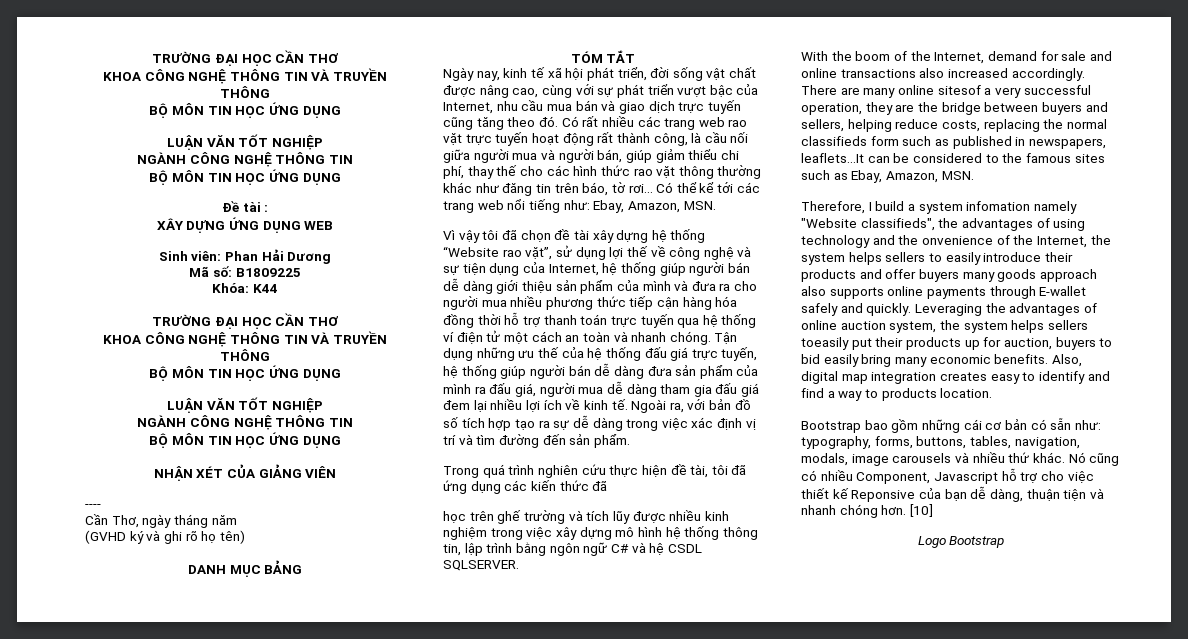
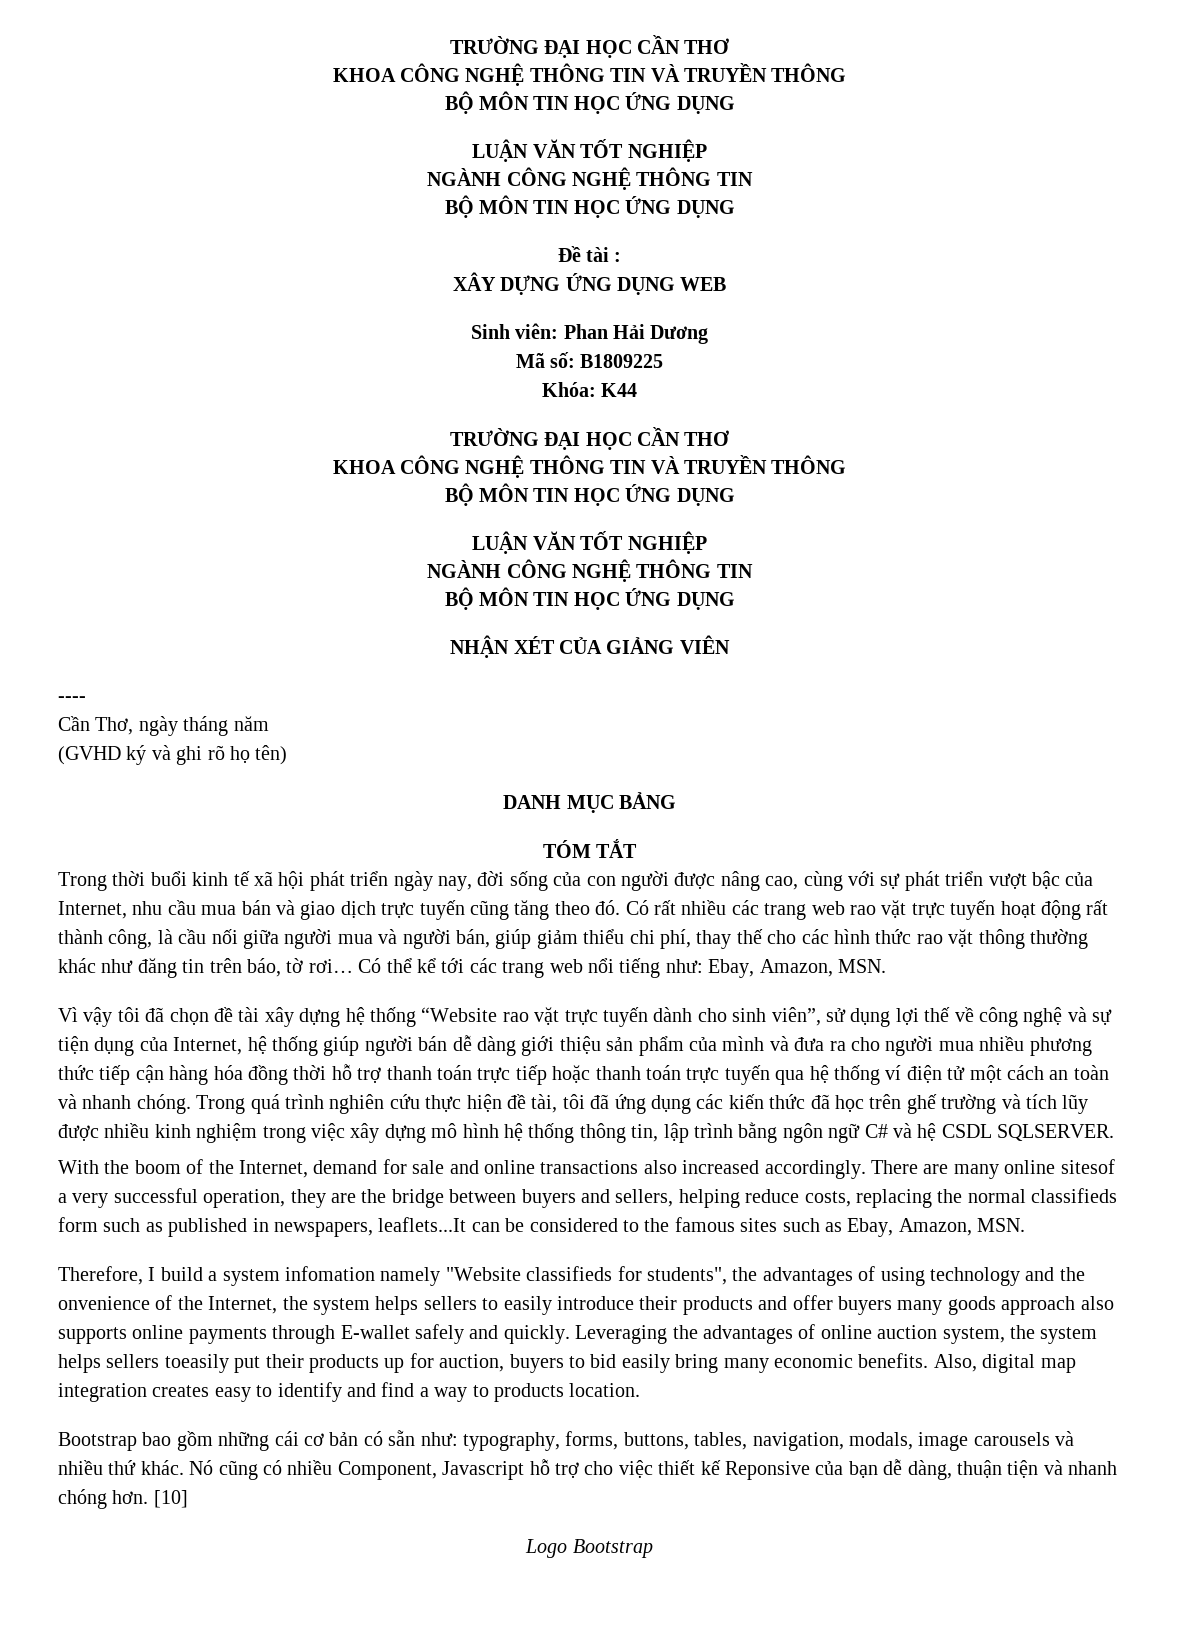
[443,67,500,81] Ngày nay, -> [58,871,187,891] Trong thời buổi
[617,66,757,81] triển, đời sống vật chất -> [350,871,669,891] triển ngày nay, đời sống của con người
[525,247,553,260] vặt”, -> [534,1007,821,1027] vặt trực tuyến dành cho sinh viên”,
(637, 321) none -> [515,1065,720,1085] tiếp hoặc thanh toán trực
[714,332,738,344] [443,347,758,361] [443,363,759,379] [443,381,760,397] [443,399,751,413] [443,415,756,431] [443,433,630,448] Tận dụng những ưu thế của hệ thống đấu giá trực tuyến, hệ thống giúp người bán dễ dàng đưa sản phẩm của mình ra đấu giá, người mua dễ dàng tham gia đấu giá đem lại nhiều lợi ích về kinh tế. Ngoài ra, với bản đồ số tích hợp tạo ra sự dễ dàng trong việc xác định vị trí và tìm đường đến sản phẩm. // -> (191, 1104) none
(608, 486) // -> (830, 1101) none
[860,218,935,231] classifieds", -> [526,1266,727,1285] classifieds for students",

